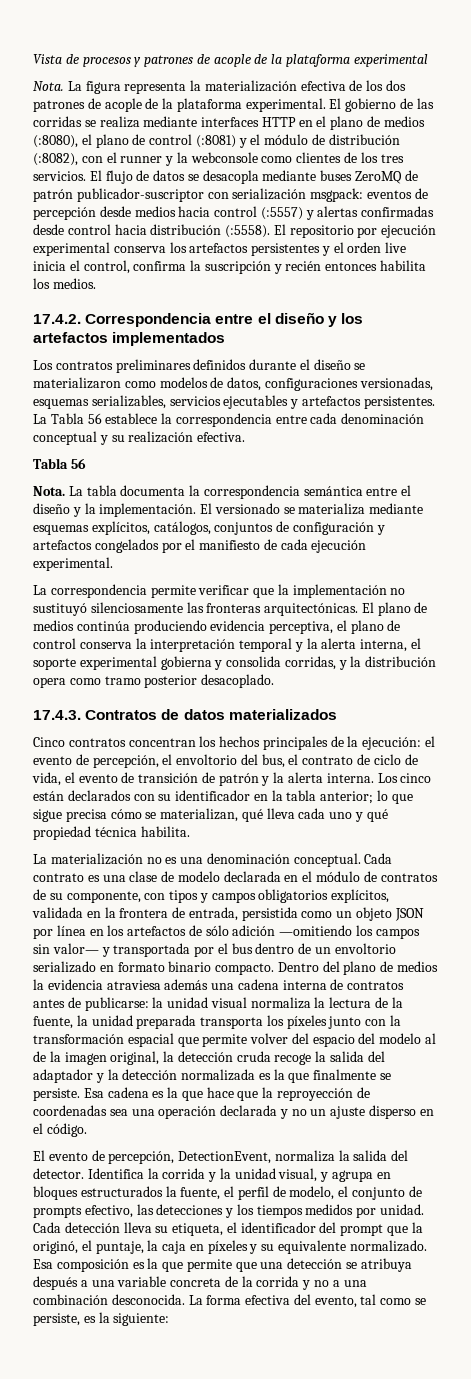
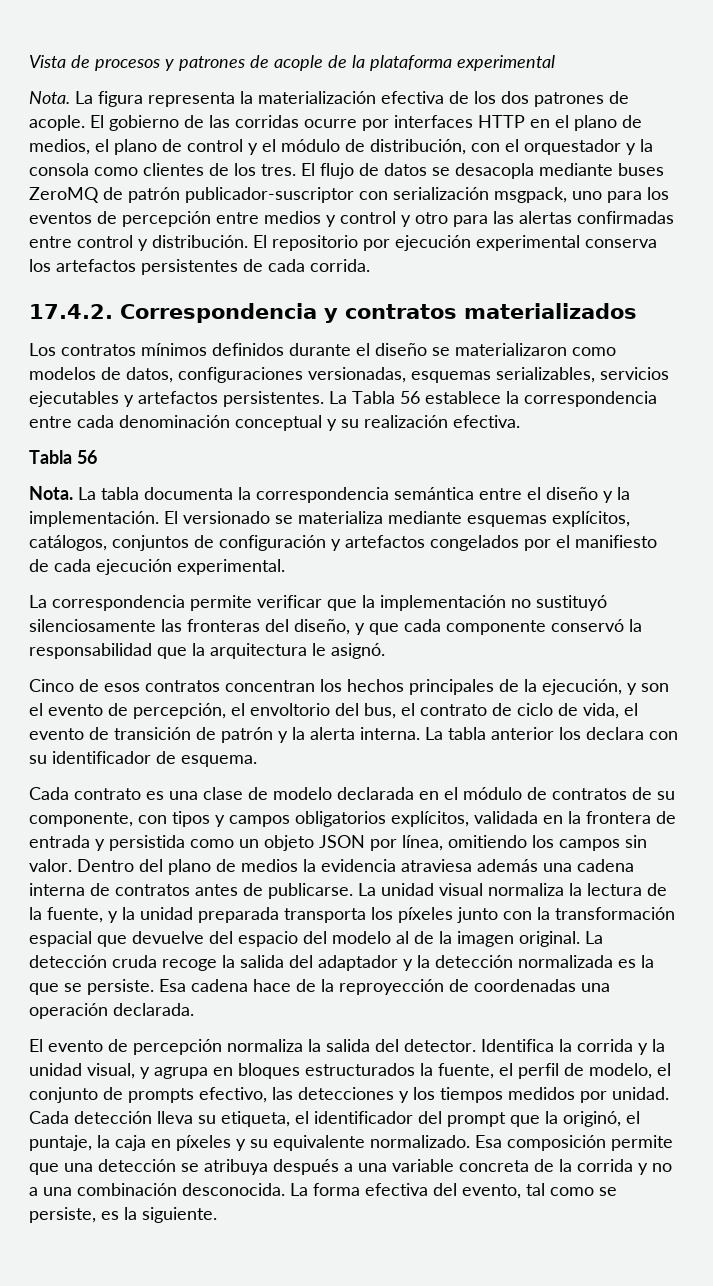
[104,98,326,112] acople de la plataforma experimental. -> [29,115,85,131] acople.
[84,116,198,128] se realiza mediante -> [304,119,389,131] ocurre por
[383,116,425,127] [33,134,236,148] medios (:8080), el plano de control (:8081) -> [29,139,243,155] medios, el plano de control
[328,134,400,145] [33,153,78,166] distribución (:8082), -> [370,139,466,155] distribución,
[120,152,258,166] runner y la webconsole -> [524,139,653,155] [29,163,89,176] orquestador y la consola
[380,154,404,163] [33,171,86,181] tres servicios. -> [261,164,296,176] tres.
[310,188,428,202] [33,206,435,220] [33,224,271,238] msgpack: eventos de percepción desde medios hacia control (:5557) y alertas confirmadas desde control hacia distribución (:5558). -> [494,187,669,203] [29,211,674,227] [29,235,248,251] msgpack, uno para los eventos de percepción entre medios y control y otro para las alertas confirmadas entre control y distribución.
[321,242,407,256] [33,260,427,274] [33,278,96,289] [33,312,364,327] [33,332,226,346] y el orden live inicia el control, confirma la suscripción y recién entonces habilita los medios. // 17.4.2. Correspondencia entre el diseño y los artefactos implementados -> [243,259,370,272] [29,303,637,323] de cada corrida. // 17.4.2. Correspondencia y contratos materializados
[115,359,191,373] preliminares -> [141,343,207,356] mínimos
[264,602,428,616] [33,620,401,634] [33,638,422,652] [33,656,437,670] [33,674,275,688] [33,709,337,720] arquitectónicas. El plano de medios continúa produciendo evidencia perceptiva, el plano de control conserva la interpretación temporal y la alerta interna, el soporte experimental gobierna y consolida corridas, y la distribución opera como tramo posterior desacoplado. // 17.4.3. Contratos de datos materializados -> [265,619,642,635] [29,643,385,659] del diseño, y que cada componente conservó la responsabilidad que la arquitectura le asignó.
(65, 742) none -> [79,679,140,692] de esos
[362,737,422,750] ejecución: -> [542,679,669,695] ejecución, y son
[377,773,432,783] [33,790,413,804] [33,808,388,822] [33,826,190,840] [33,853,361,867] Los cinco están declarados con su identificador en la tabla anterior; lo que sigue precisa cómo se materializan, qué lleva cada uno y qué propiedad técnica habilita. // La materialización no es una denominación conceptual. -> [425,727,678,740] [29,751,257,767] La tabla anterior los declara con su identificador de esquema. //
[188,907,238,921] entrada, -> [29,835,105,851] entrada y
[56,925,420,939] [33,943,396,957] [33,961,275,975] línea en los artefactos de sólo adición —omitiendo los campos sin valor— y transportada por el bus dentro de un envoltorio serializado en formato binario compacto. -> [402,835,647,851] [29,859,72,872] línea, omitiendo los campos sin valor.
[84,997,164,1011] publicarse: la -> [268,883,376,899] publicarse. La
(73, 1022) none -> [108,911,118,923] y
[202,1033,289,1047] permite volver -> [132,931,204,944] devuelve
[110,1051,175,1065] original, la -> [519,931,603,947] original. La
[313,1069,377,1080] finalmente -> (59, 989) none
[152,1087,259,1101] es la que hace que -> [253,979,316,992] hace de
[109,1109,128,1116] sea -> (576, 985) none
[220,1105,434,1119] [33,1123,87,1137] declarada y no un ajuste disperso en el código. -> [113,1003,194,1016] declarada.
[108,1151,272,1164] percepción, DetectionEvent, -> [133,1039,222,1055] percepción
[132,1258,184,1272] es la que -> (606, 1143) none
[113,1313,170,1326] siguiente: -> [142,1207,217,1223] siguiente.

